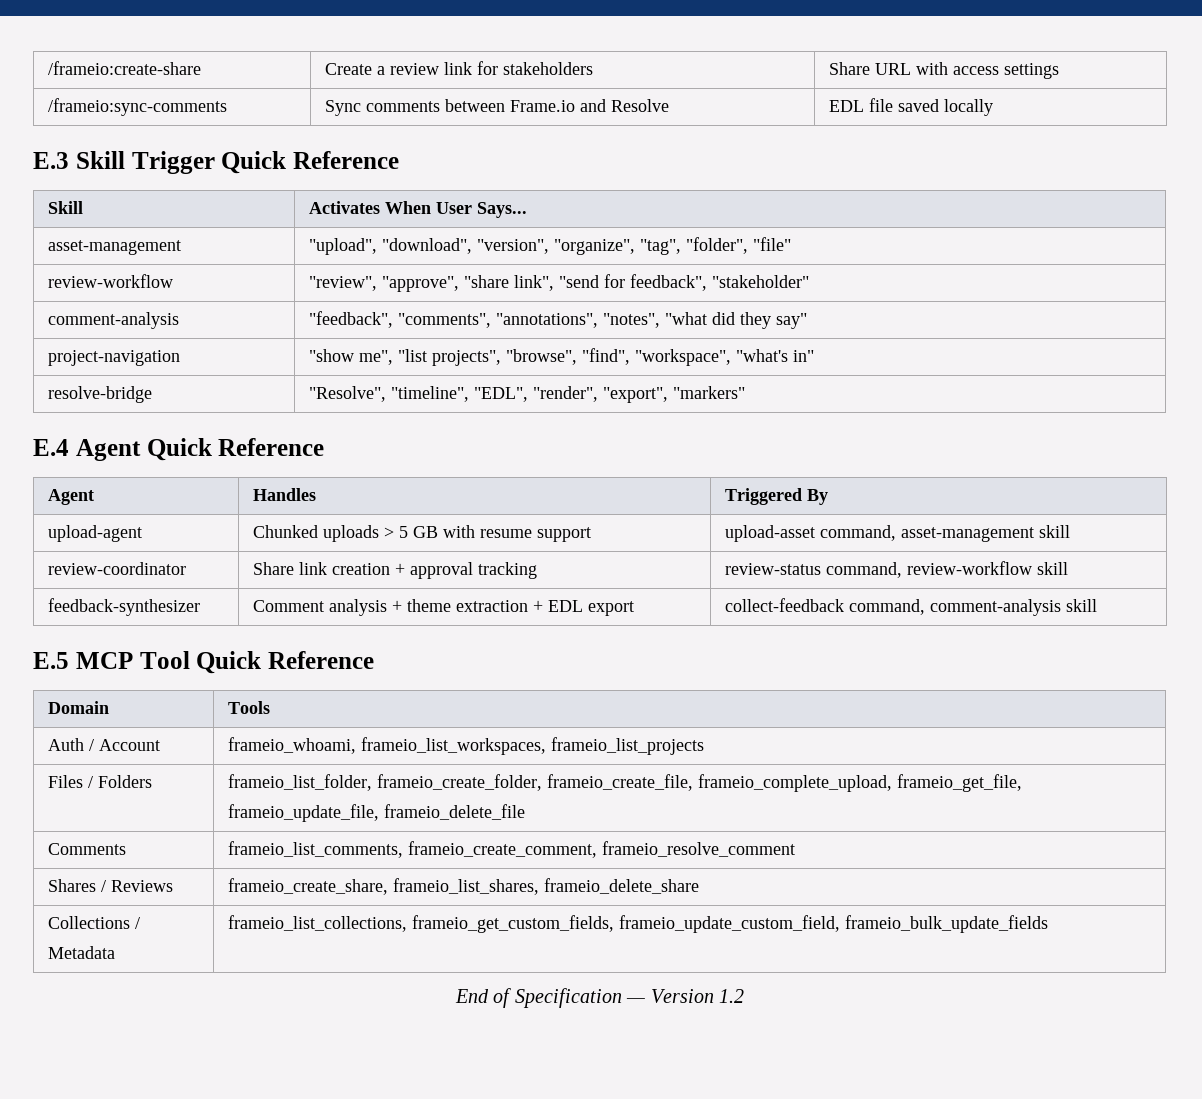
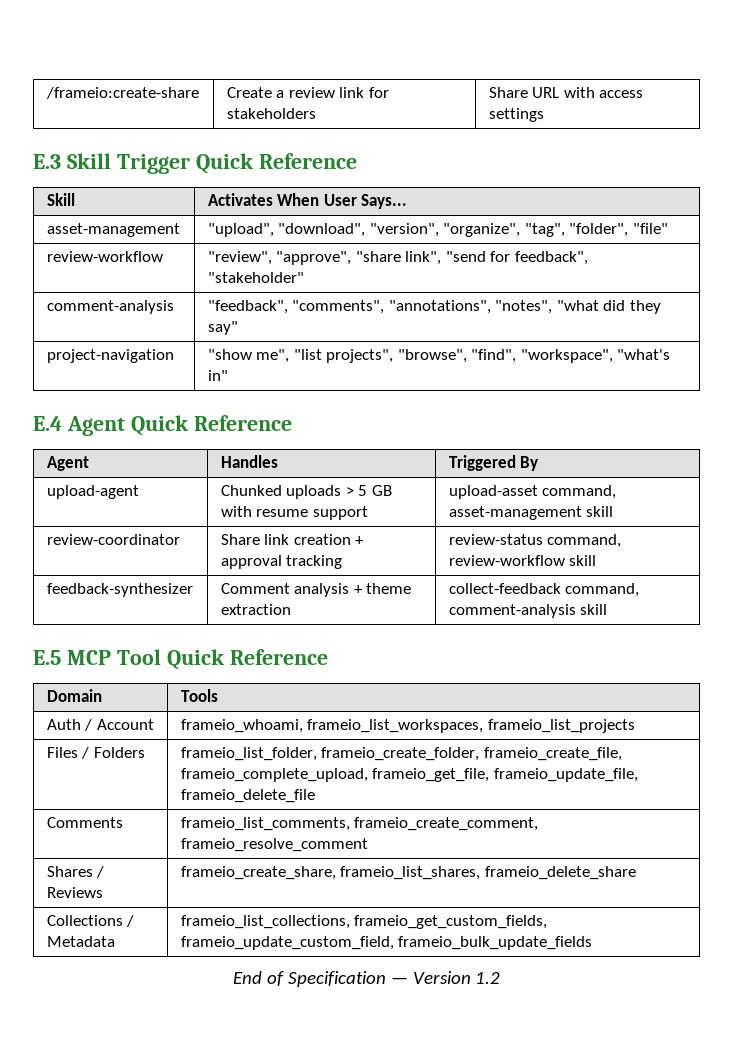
[48,98,228,116] [325,99,670,116] [829,98,994,116] // /frameio:sync-comments | Sync comments between Frame.io and Resolve | EDL file saved locally -> (544, 115) none
[48,386,153,403] [309,386,746,403] // resolve-bridge | "Resolve", "timeline", "EDL", "render", "export", "markers" -> (228, 375) none
[533,600,635,616] + EDL export -> (291, 609) none

